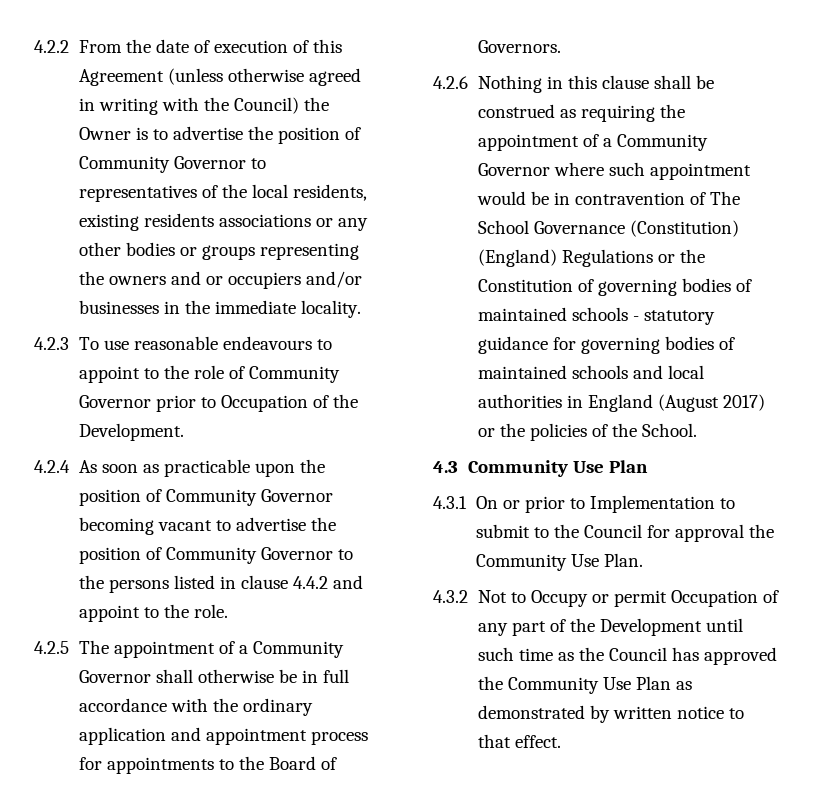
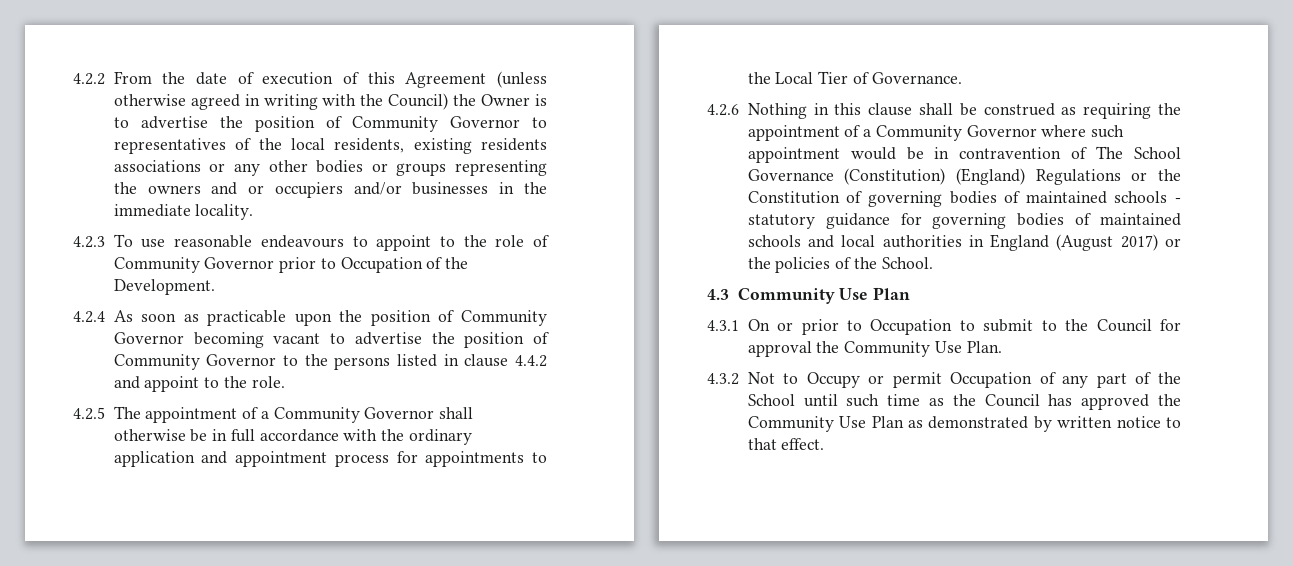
[269,756,338,770] [477,40,561,53] Board of Governors. -> [775,71,962,84] Local Tier of Governance.
[590,495,716,513] Implementation -> [870,319,953,335] Occupation
[600,618,703,636] Development -> [747,394,795,406] School

